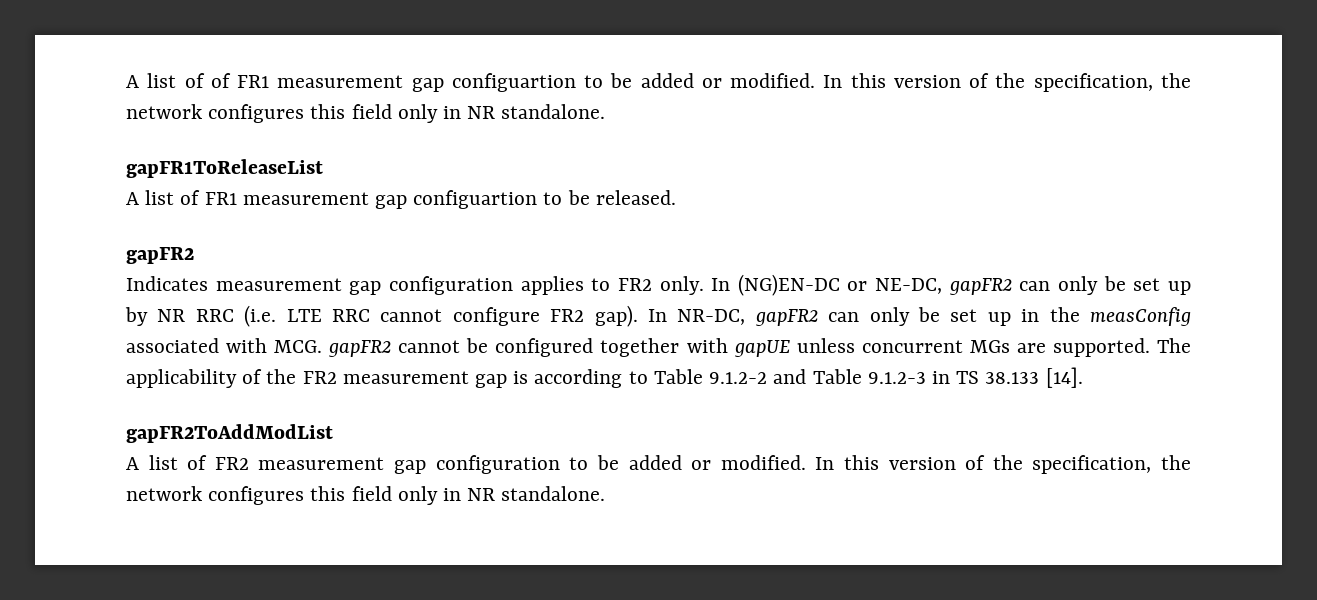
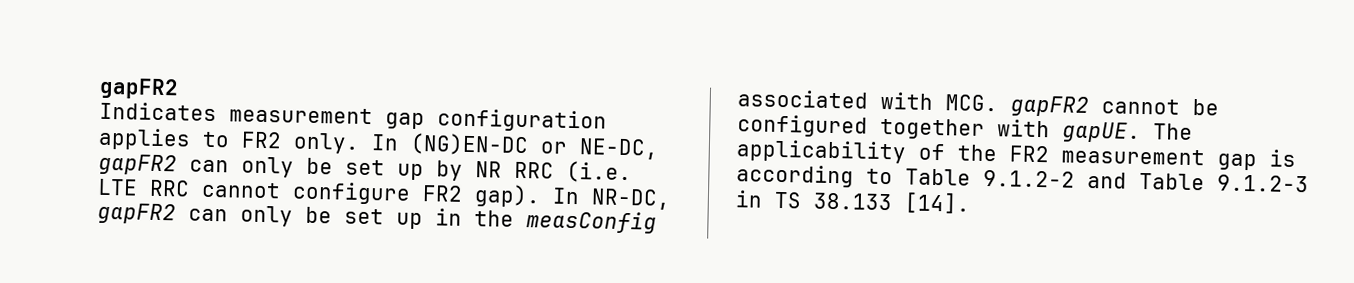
[126,73,1192,92] [126,104,606,123] [126,159,323,178] [126,190,676,209] A list of of FR1 measurement gap configuartion to be added or modified. In this version of the specification, the network configures this field only in NR standalone. // gapFR1ToReleaseList // A list of FR1 measurement gap configuartion to be released. // -> (99, 88) none
[733,338,1150,357] gapUE unless concurrent MGs are supported. -> [1062,121,1141,143] gapUE.
[126,424,333,443] [126,455,1191,474] [126,486,606,505] // gapFR2ToAddModList // A list of FR2 measurement gap configuration to be added or modified. In this version of the specification, the network configures this field only in NR standalone. -> (971, 203) none

